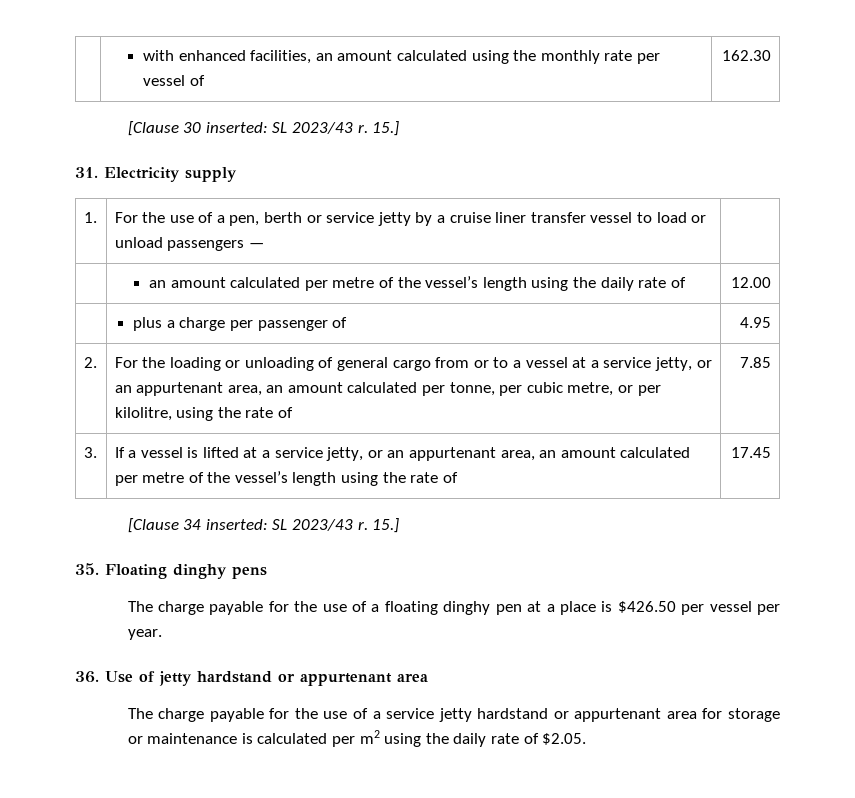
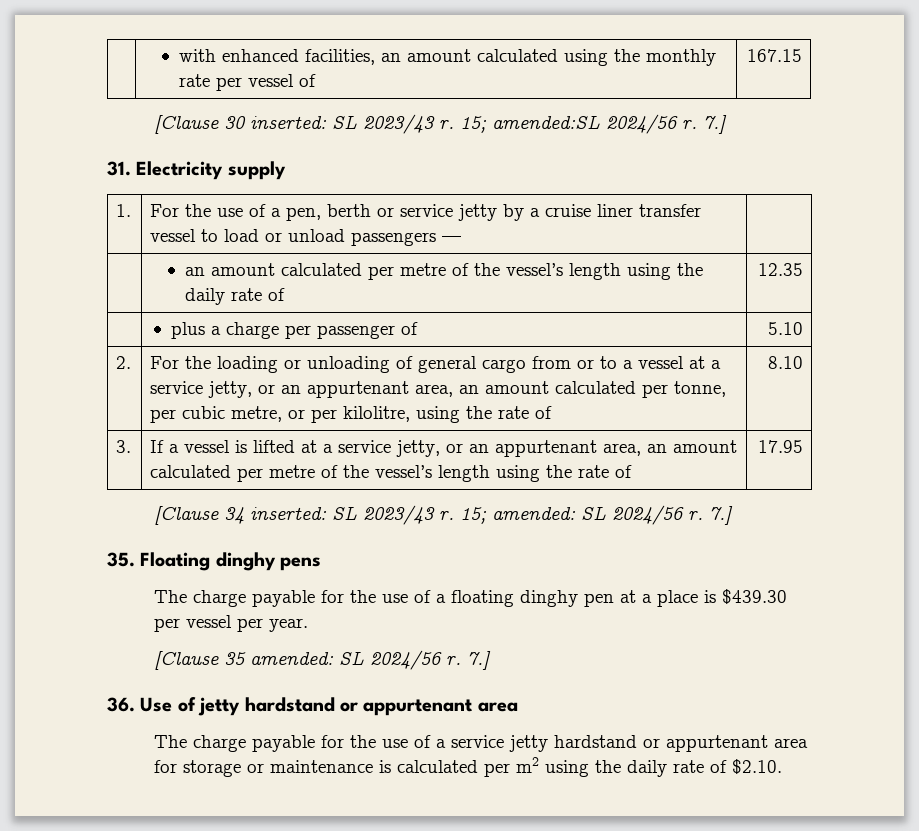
[722,50,772,61] 162.30 -> [746,49,802,62] 167.15
[372,121,400,136] 15.] -> [460,114,728,134] 15; amended:SL 2024/56 r. 7.]
[731,277,772,288] 12.00 -> [757,263,803,276] 12.35
[740,317,772,328] 4.95 -> [767,322,803,335] 5.10
[740,357,772,368] 7.85 -> [767,356,803,369] 8.10
[731,447,772,458] 17.45 -> [757,440,803,453] 17.95
[372,518,400,533] 15.] -> [460,505,734,525] 15; amended: SL 2024/56 r. 7.]
[617,601,676,613] $426.50 -> [722,589,788,605] $439.30
(162, 634) none -> [154,650,492,670] // [Clause 35 amended: SL 2024/56 r. 7.]
[542,733,587,745] $2.05. -> [732,759,783,775] $2.10.

